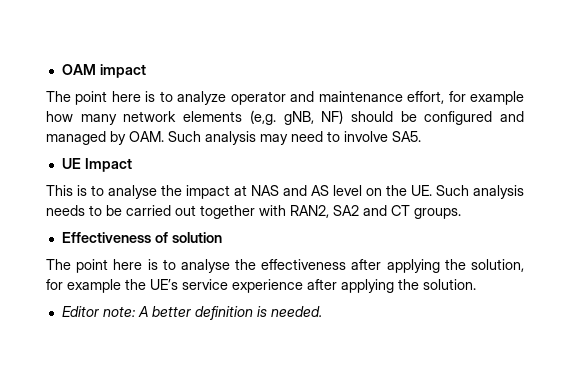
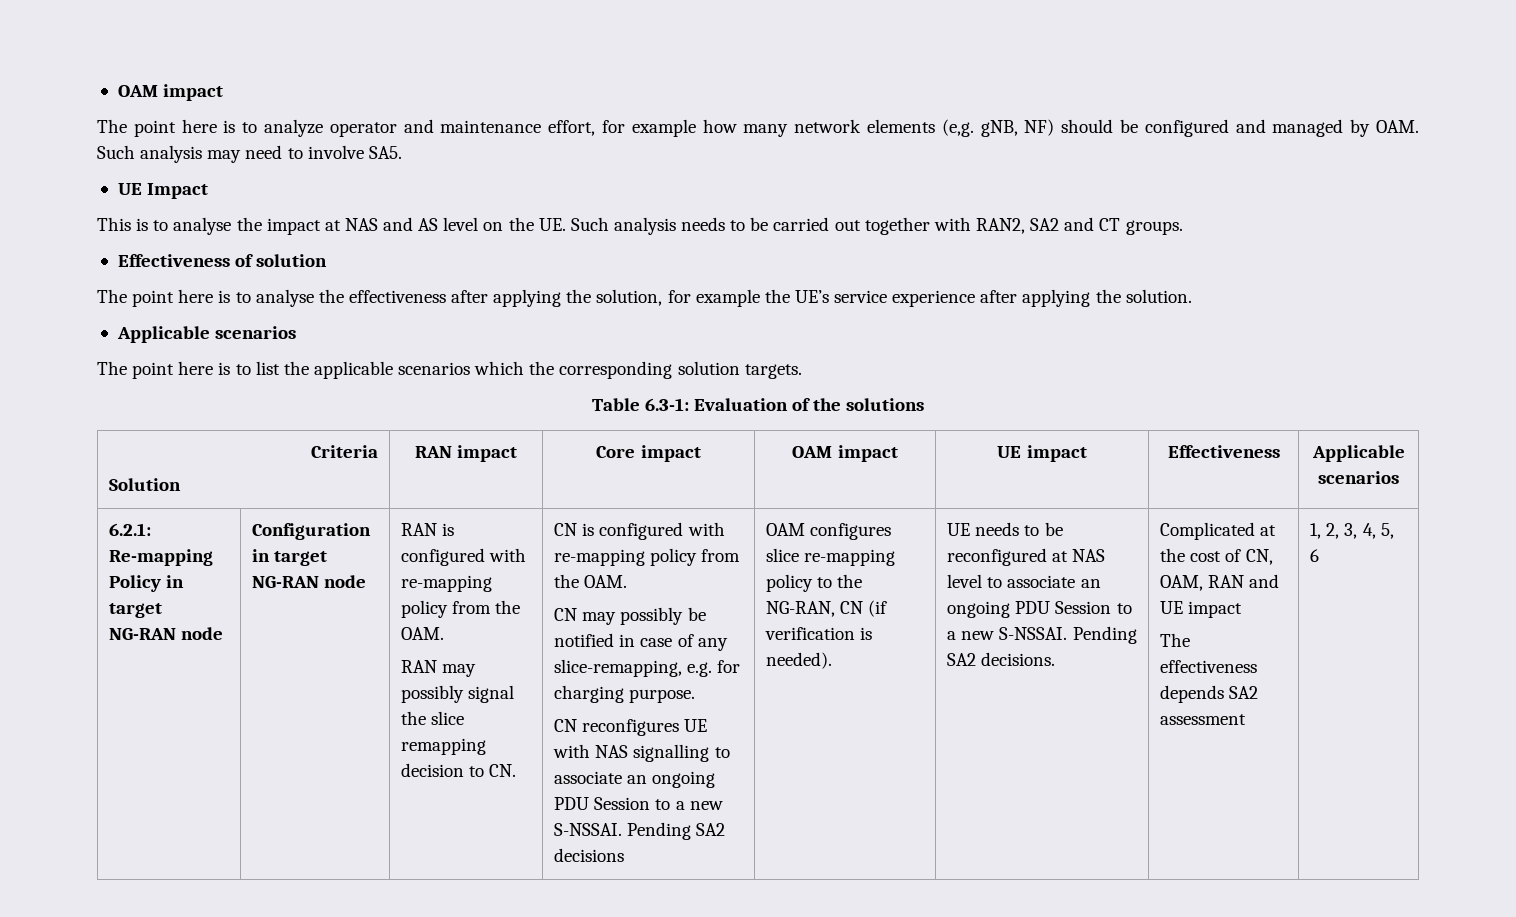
[61,306,322,320] Editor note: A better definition is needed. -> [116,326,297,343] [97,361,802,379] [591,398,925,411] [310,445,378,458] [109,478,182,491] [414,445,518,462] [596,445,701,462] [792,445,898,462] [997,445,1087,462] [1167,445,1280,458] [1311,445,1405,462] [1318,471,1399,484] [109,523,152,536] [109,549,214,566] [109,575,185,592] [109,603,163,618] [109,627,224,640] [252,523,372,540] [252,549,328,566] [252,575,367,588] [401,523,455,536] [401,548,527,566] [401,575,493,592] [401,600,521,618] [401,627,445,640] [401,660,477,677] [401,685,515,703] [401,711,465,725] [401,738,487,755] [401,763,517,777] [554,522,725,540] [554,548,741,566] [554,574,628,588] [554,607,706,625] [554,633,728,651] [554,659,741,677] [554,685,696,703] [554,719,708,736] [553,744,730,762] [554,771,716,788] [554,797,723,810] [554,822,726,840] [554,848,625,862] [766,523,892,540] [766,548,896,566] [766,574,863,592] [766,600,888,617] [765,627,873,640] [766,652,833,669] [947,522,1063,536] [947,548,1106,566] [947,574,1101,588] [947,601,1132,618] [947,626,1137,644] [947,652,1056,666] [1160,522,1277,540] [1160,548,1273,565] [1160,574,1280,591] [1160,601,1243,618] [1160,633,1191,647] [1160,660,1258,673] [1160,685,1259,703] [1160,714,1247,725] [1310,523,1394,539] [1310,549,1320,562] Applicable scenarios // The point here is to list the applicable scenarios which the corresponding solution targets. // Table 6.3-1: Evaluation of the solutions // Criteria // Solution | RAN impact | Core impact | OAM impact | UE impact | Effectiveness | Applicable scenarios // 6.2.1: Re-mapping Policy in target NG-RAN node | Configuration in target NG-RAN node | RAN is configured with re-mapping policy from the OAM. // RAN may possibly signal the slice remapping decision to CN. | CN is configured with re-mapping policy from the OAM. // CN may possibly be notified in case of any slice-remapping, e.g. for charging purpose. // CN reconfigures UE with NAS signalling to associate an ongoing PDU Session to a new S-NSSAI. Pending SA2 decisions | OAM configures slice re-mapping policy to the NG-RAN, CN (if verification is needed). | UE needs to be reconfigured at NAS level to associate an ongoing PDU Session to a new S-NSSAI. Pending SA2 decisions. | Complicated at the cost of CN, OAM, RAN and UE impact // The effectiveness depends SA2 assessment | 1, 2, 3, 4, 5, 6

